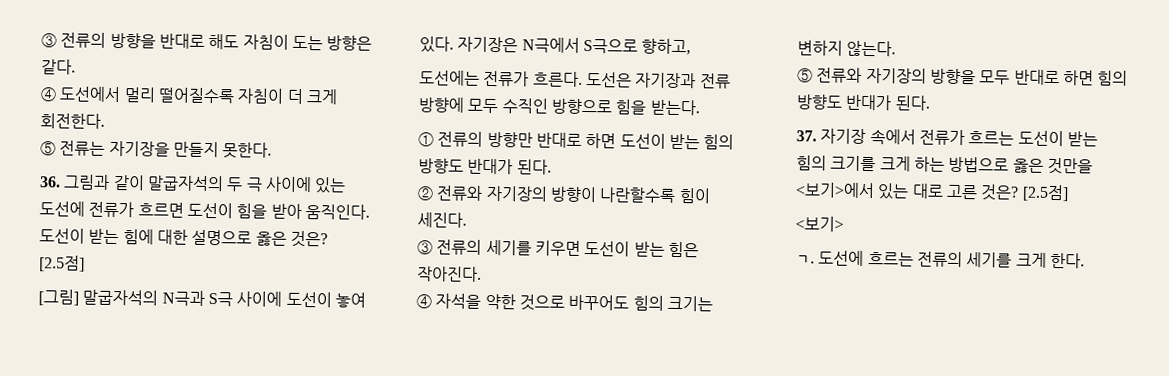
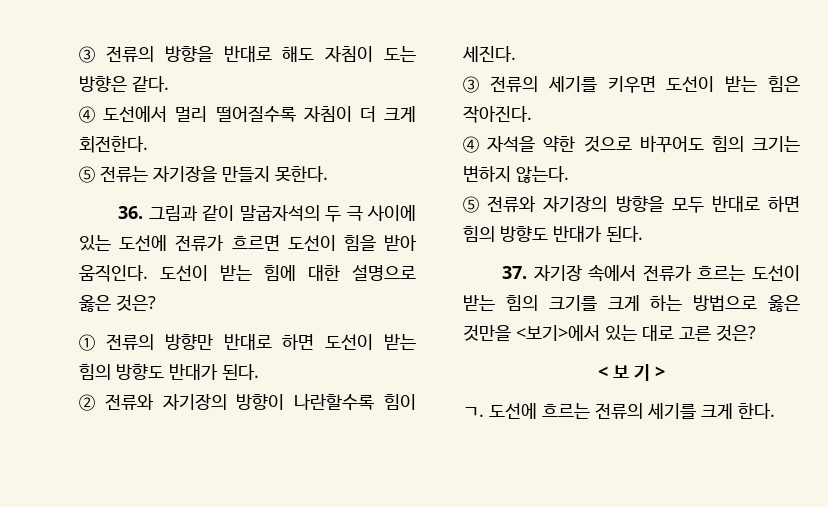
[39,255,85,272] [38,289,366,308] [419,36,692,56] [419,70,731,89] [418,97,700,116] [2.5점] // [그림] 말굽자석의 N극과 S극 사이에 도선이 놓여 있다. 자기장은 N극에서 S극으로 향하고, // 도선에는 전류가 흐른다. 도선은 자기장과 전류 방향에 모두 수직인 방향으로 힘을 받는다. -> (156, 303) none
[1021,184,1069,202] [795,216,844,232] [2.5점] // <보기> -> [598,364,665,381] // < 보 기 >

